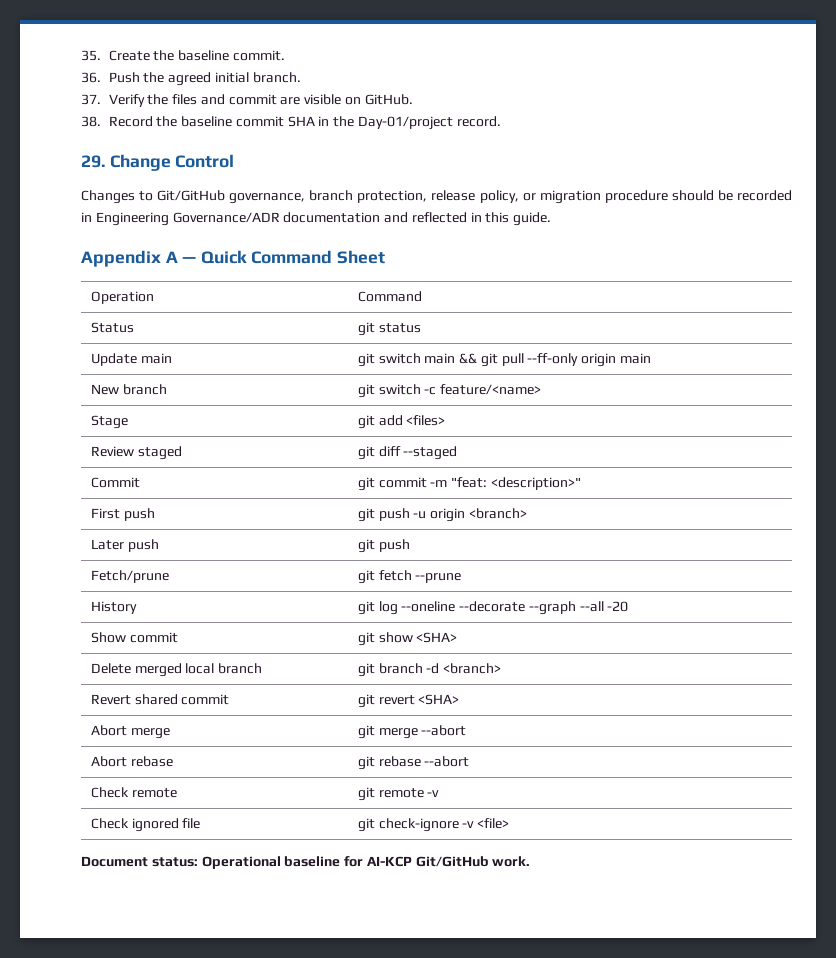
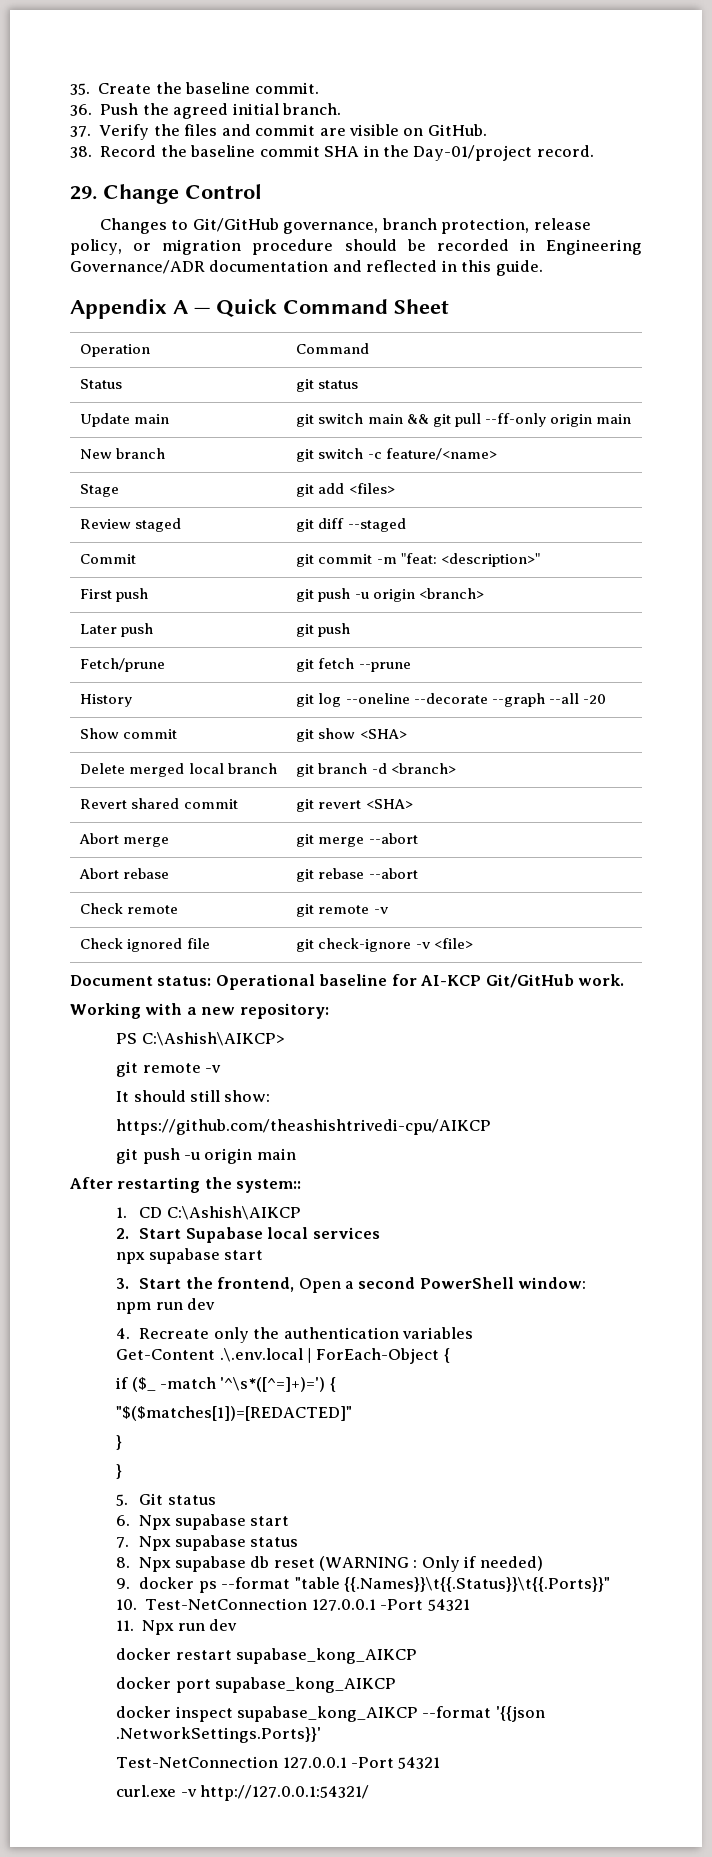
(531, 861) none -> [70,1003,329,1019] [116,1032,285,1046] [116,1061,222,1077] [116,1090,271,1102] [116,1119,492,1135] [116,1148,296,1164] [70,1177,302,1193] [116,1206,301,1220] [116,1227,380,1243] [116,1248,264,1264] [116,1277,587,1293] [116,1298,216,1314] [116,1327,473,1343] [116,1348,450,1364] [116,1377,336,1392] [116,1406,353,1421] [116,1435,123,1450] [116,1464,123,1479] [116,1493,216,1506] [116,1514,290,1530] [116,1535,299,1551] [116,1556,543,1572] [116,1577,610,1593] [116,1598,470,1611] [116,1619,238,1635] [116,1648,418,1664] [116,1677,397,1693] [116,1706,545,1722] [116,1727,322,1743] [116,1756,441,1769] [116,1785,370,1801] // Working with a new repository: // PS C:\Ashish\AIKCP> // git remote -v // It should still show: // https://github.com/theashishtrivedi-cpu/AIKCP // git push -u origin main // After restarting the system:: // 1. CD C:\Ashish\AIKCP // 2. Start Supabase local services // npx supabase start // 3. Start the frontend, Open a second PowerShell window: // npm run dev // 4. Recreate only the authentication variables // Get-Content .\.env.local | ForEach-Object { // if ($_ -match '^\s*([^=]+)=') { // "$($matches[1])=[REDACTED]" // } // } // 5. Git status // 6. Npx supabase start // 7. Npx supabase status // 8. Npx supabase db reset (WARNING : Only if needed) // 9. docker ps --format "table {{.Names}}\t{{.Status}}\t{{.Ports}}" // 10. Test-NetConnection 127.0.0.1 -Port 54321 // 11. Npx run dev // docker restart supabase_kong_AIKCP // docker port supabase_kong_AIKCP // docker inspect supabase_kong_AIKCP --format '{{json .NetworkSettings.Ports}}' // Test-NetConnection 127.0.0.1 -Port 54321 // curl.exe -v http://127.0.0.1:54321/

